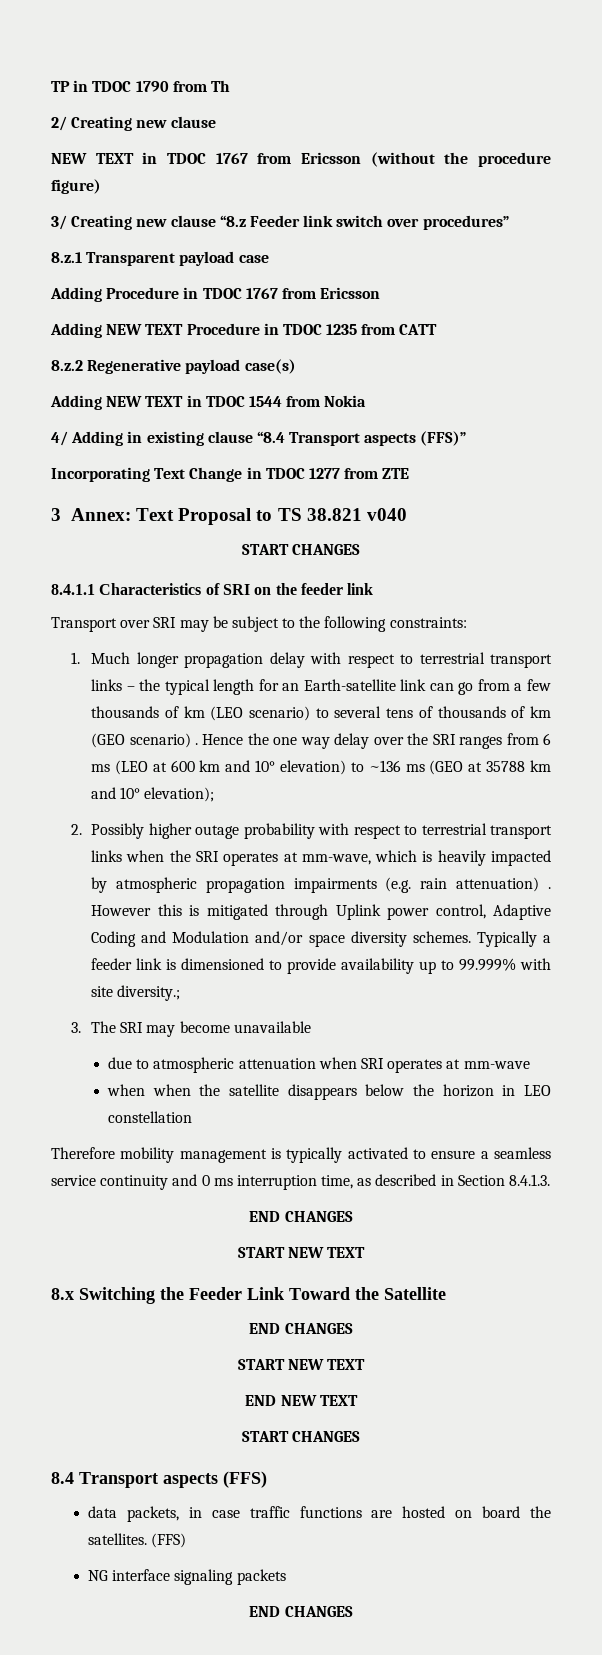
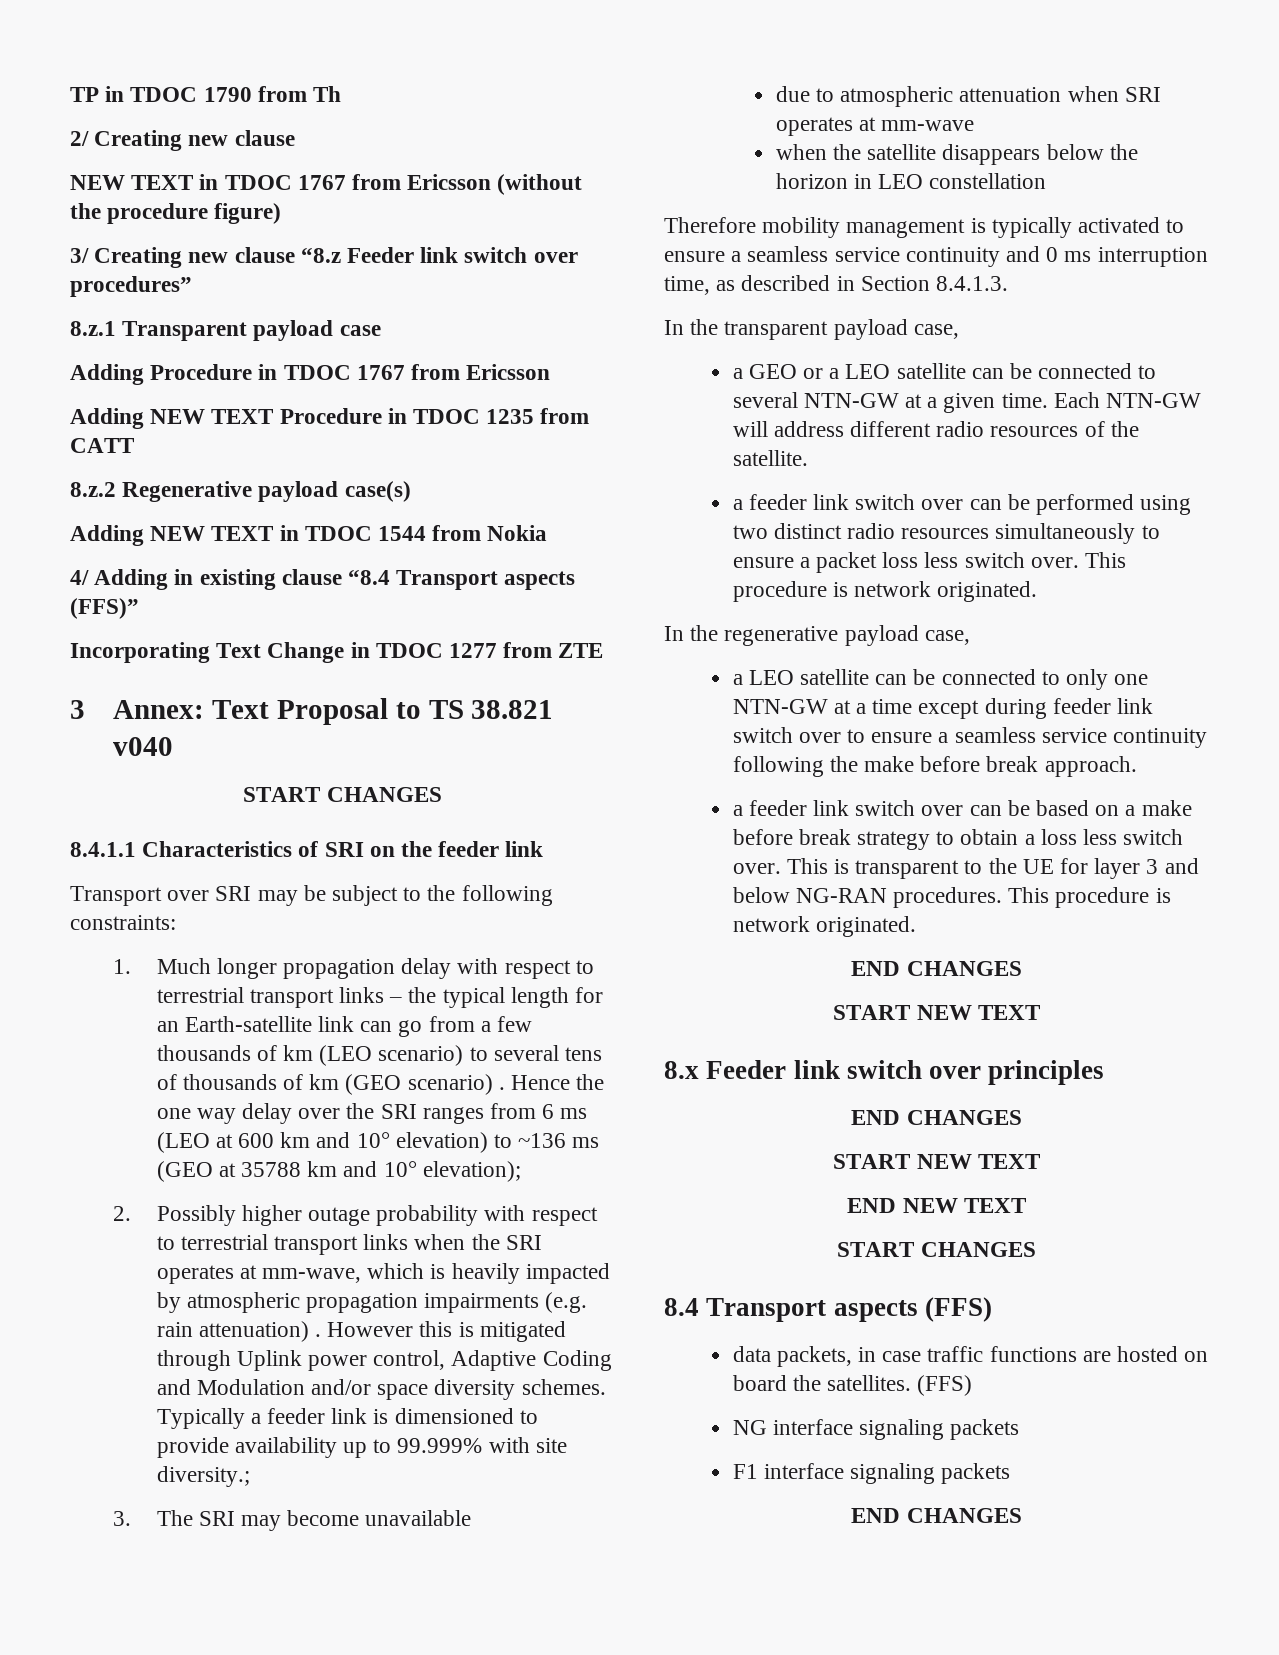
[152,1084,191,1096] when -> (827, 152) none
(551, 1180) none -> [664,319,959,340] [732,363,1157,379] [732,392,1202,413] [732,421,1139,437] [732,450,808,466] [732,494,1192,515] [732,523,1160,544] [732,552,1127,573] [732,581,1038,602] [664,625,970,646] [732,669,1149,690] [732,698,1154,719] [732,727,1208,748] [732,756,1137,777] [732,800,1192,816] [732,829,1184,850] [732,858,1199,879] [732,887,1171,908] [732,916,916,937] // In the transparent payload case, // a GEO or a LEO satellite can be connected to several NTN-GW at a given time. Each NTN-GW will address different radio resources of the satellite. // a feeder link switch over can be performed using two distinct radio resources simultaneously to ensure a packet loss less switch over. This procedure is network originated. // In the regenerative payload case, // a LEO satellite can be connected to only one NTN-GW at a time except during feeder link switch over to ensure a seamless service continuity following the make before break approach. // a feeder link switch over can be based on a make before break strategy to obtain a loss less switch over. This is transparent to the UE for layer 3 and below NG-RAN procedures. This procedure is network originated.
[79,1287,446,1304] Switching the Feeder Link Toward the Satellite -> [706,1060,1105,1085] Feeder link switch over principles
(286, 1577) none -> [732,1463,1011,1484] // F1 interface signaling packets

